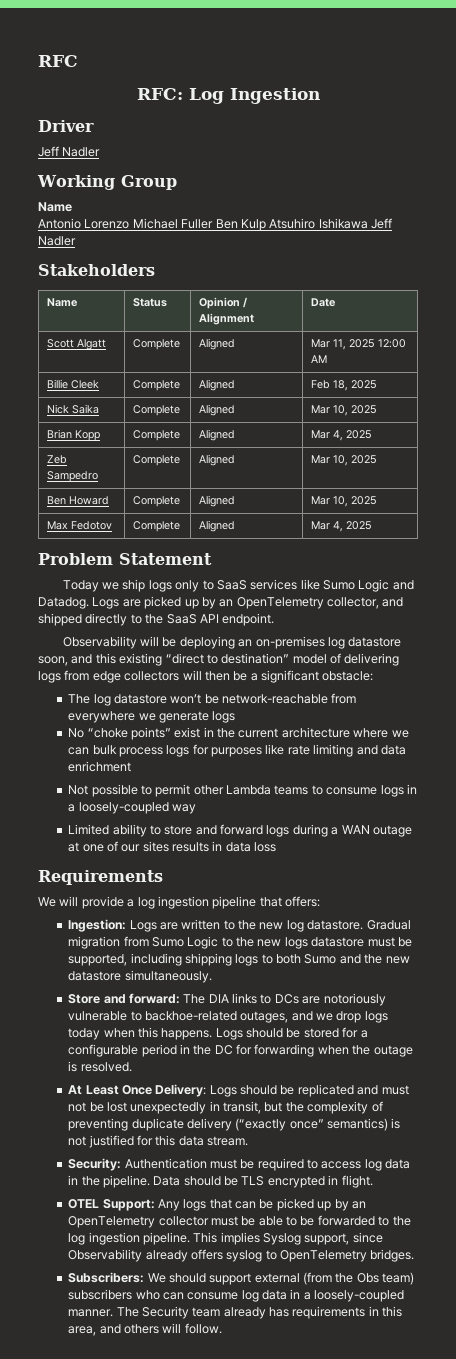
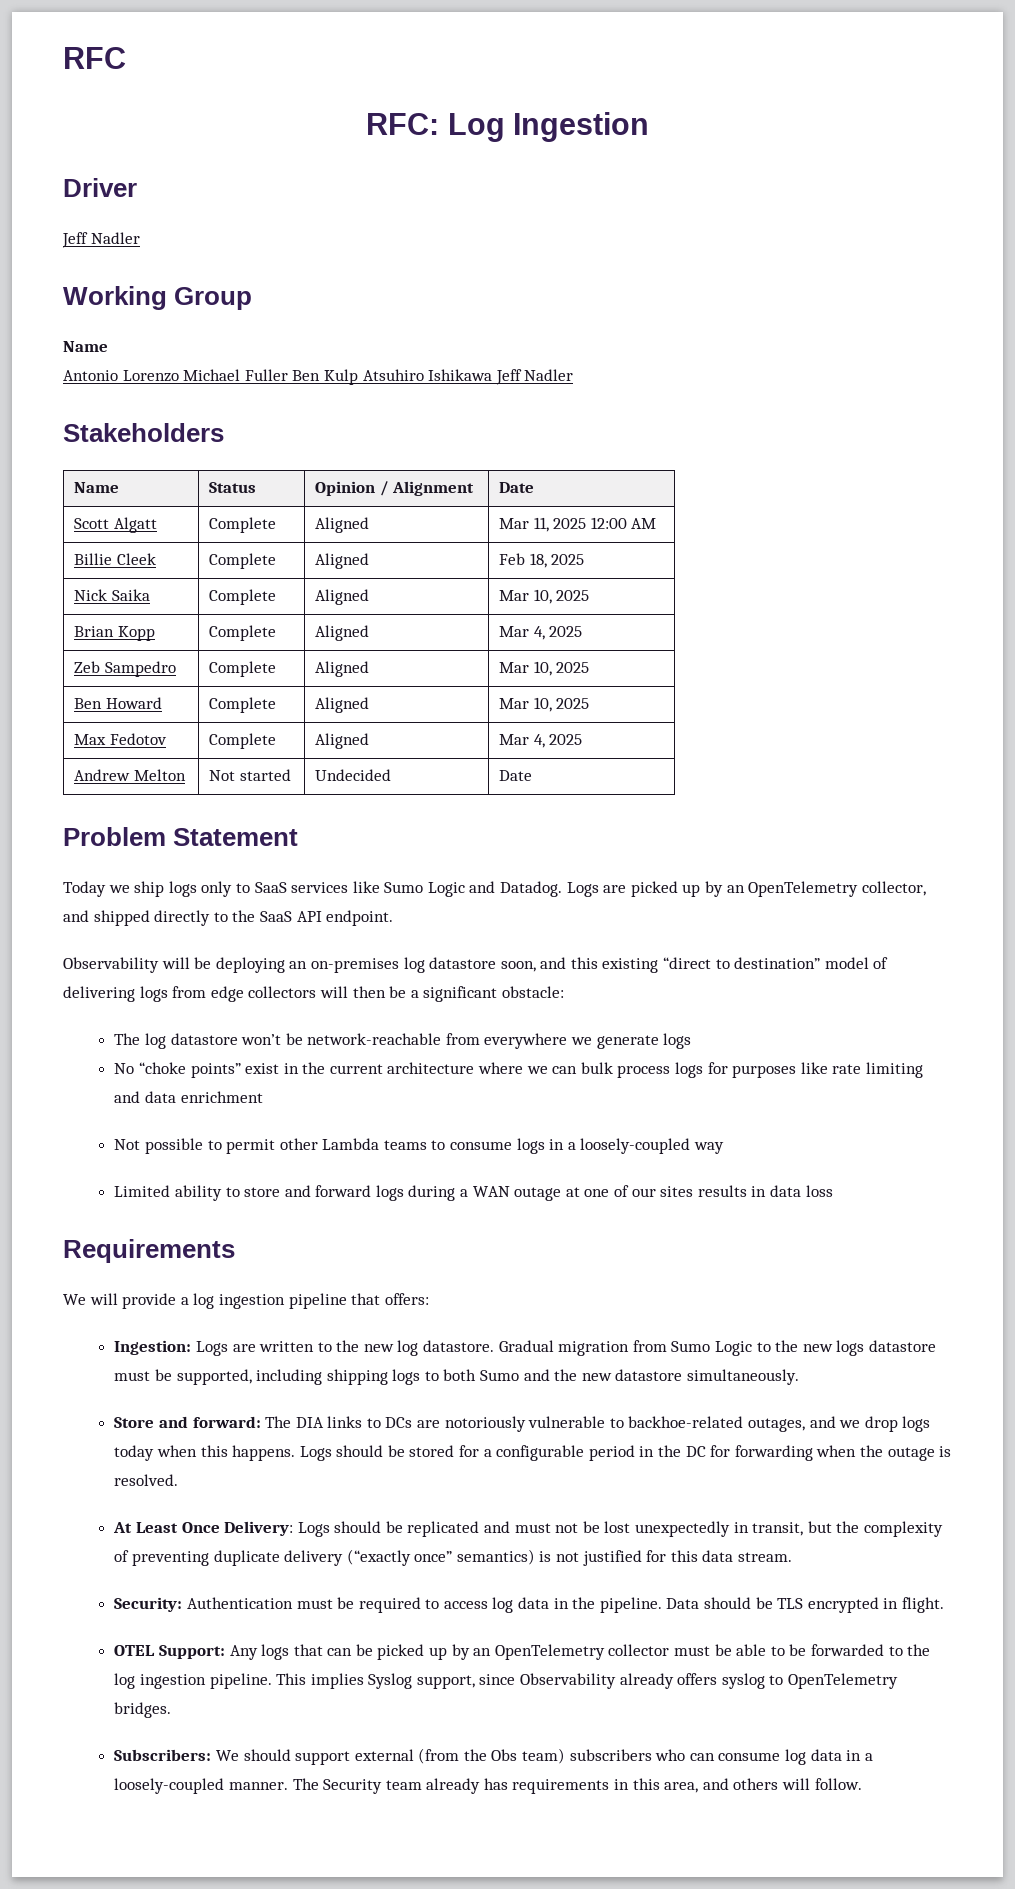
(373, 525) none -> [74,769,186,781] [209,769,291,781] [315,769,392,781] [499,770,533,781] // Andrew Melton | Not started | Undecided | Date

